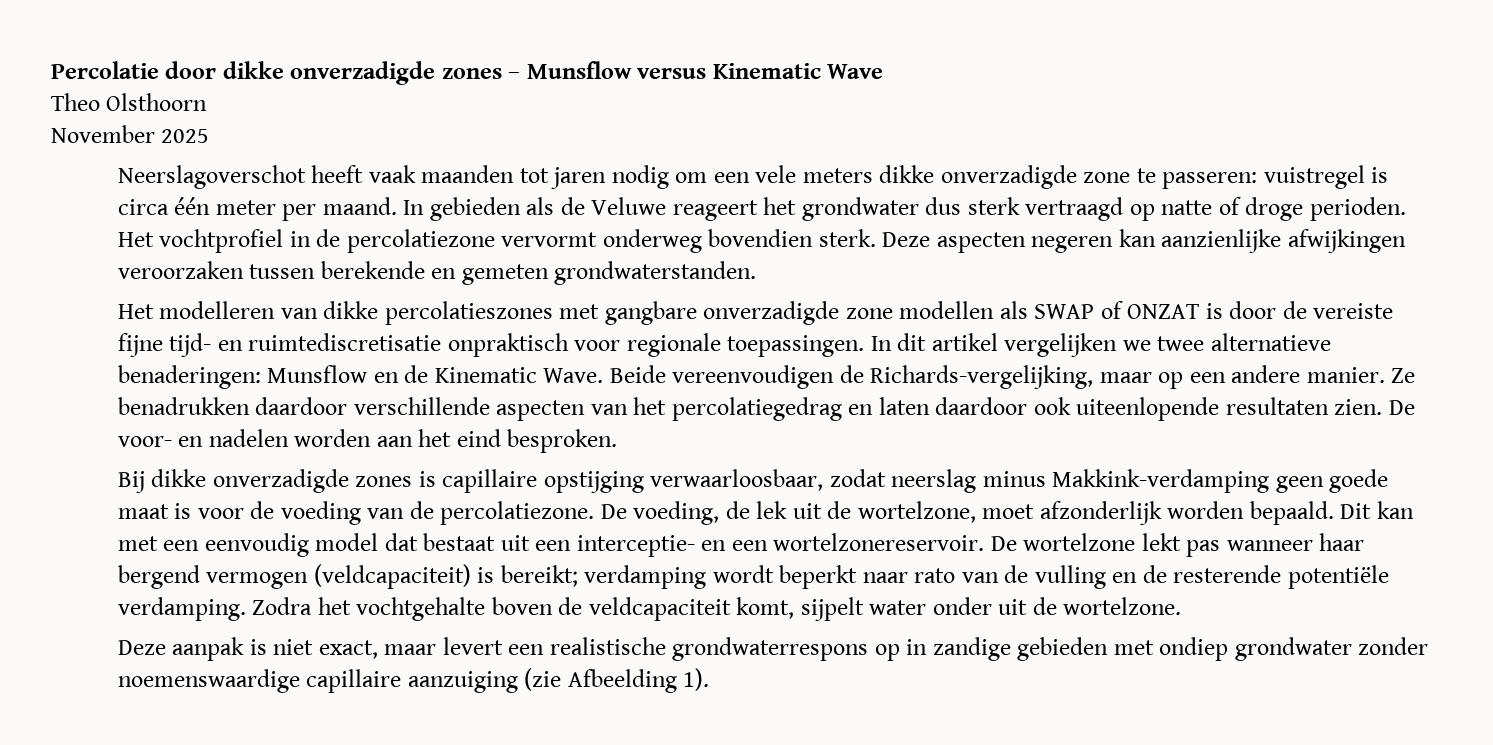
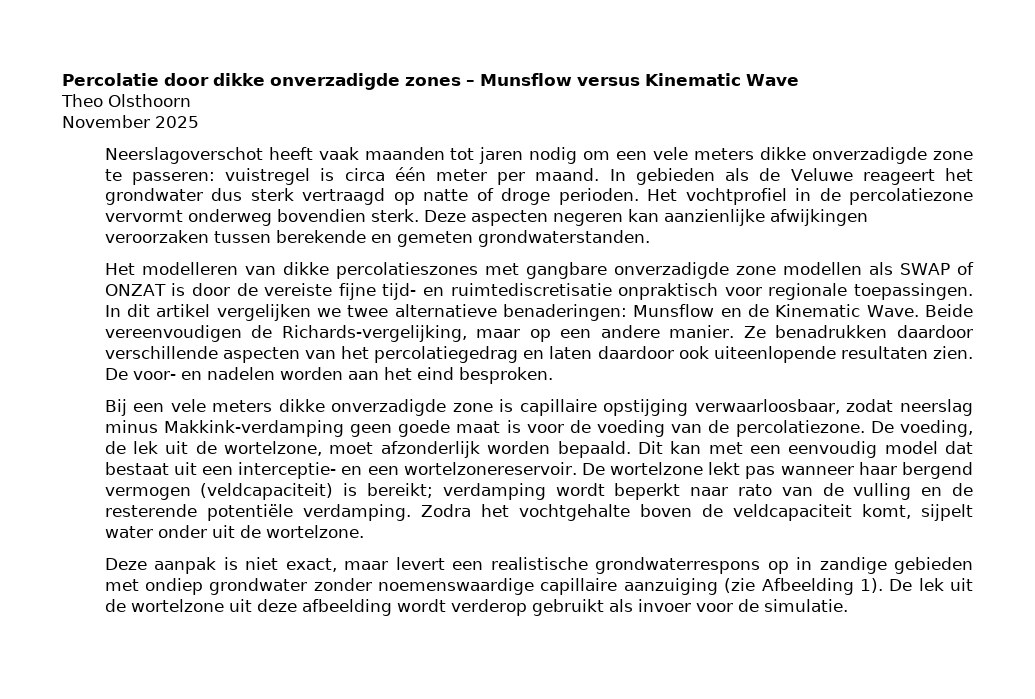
[151,469,413,493] dikke onverzadigde zones -> [133,399,493,416] een vele meters dikke onverzadigde zone
(710, 679) none -> [889,578,973,591] [104,599,848,616] De lek uit de wortelzone uit deze afbeelding wordt verderop gebruikt als invoer voor de simulatie.

